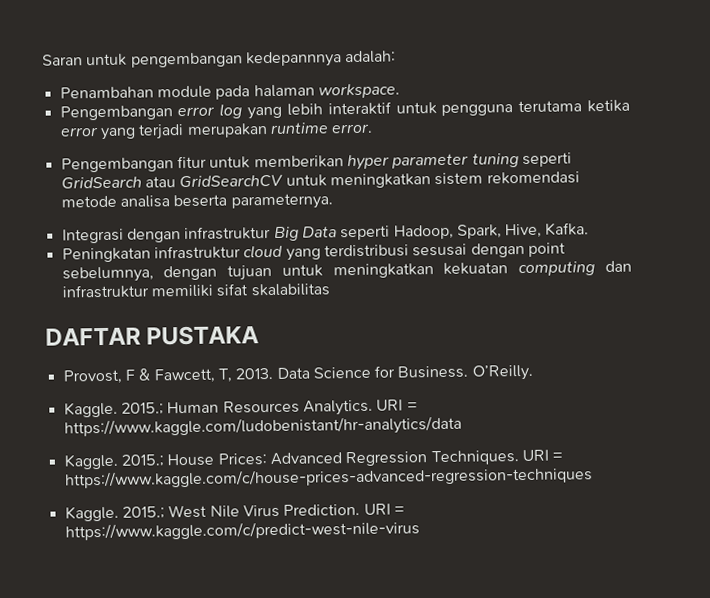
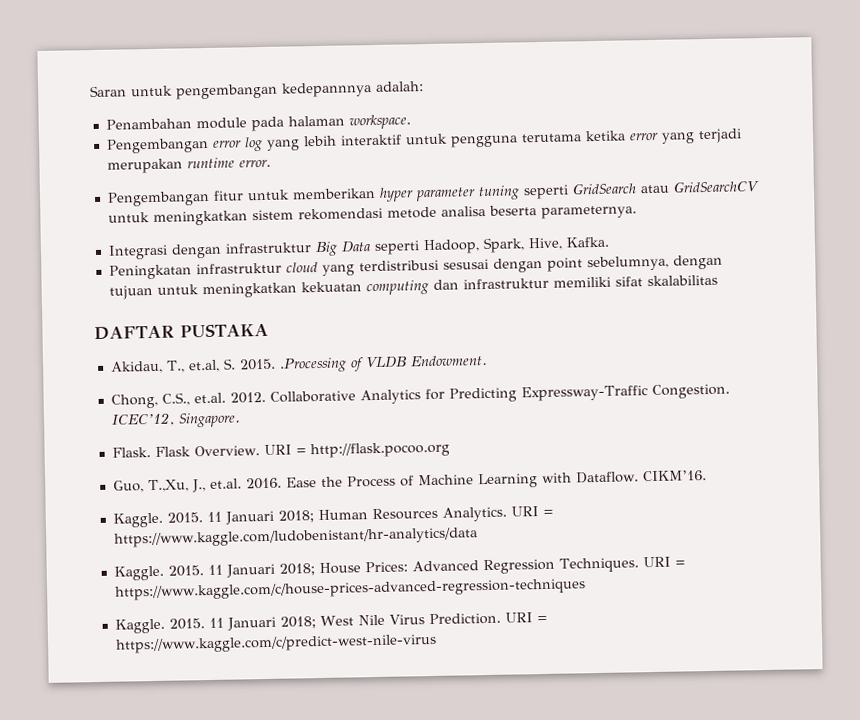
[62,364,533,385] [63,401,164,418] Provost, F & Fawcett, T, 2013. Data Science for Business. O’Reilly. // Kaggle. 2015.; -> [109,354,488,374] [110,383,730,409] [110,412,241,428] [111,441,450,459] [112,470,707,493] [112,510,314,528] Akidau, T., et.al, S. 2015. .Processing of VLDB Endowment. // Chong, C.S., et.al. 2012. Collaborative Analytics for Predicting Expressway-Traffic Congestion. ICEC’12, Singapore. // Flask. Flask Overview. URI = http://flask.pocoo.org // Guo, T.,Xu, J., et.al. 2016. Ease the Process of Machine Learning with Dataflow. CIKM’16. // Kaggle. 2015. 11 Januari 2018;
[120,454,164,467] 2015.; -> [167,563,315,578] 2015. 11 Januari 2018;
[121,506,165,519] 2015.; -> [168,616,316,631] 2015. 11 Januari 2018;

